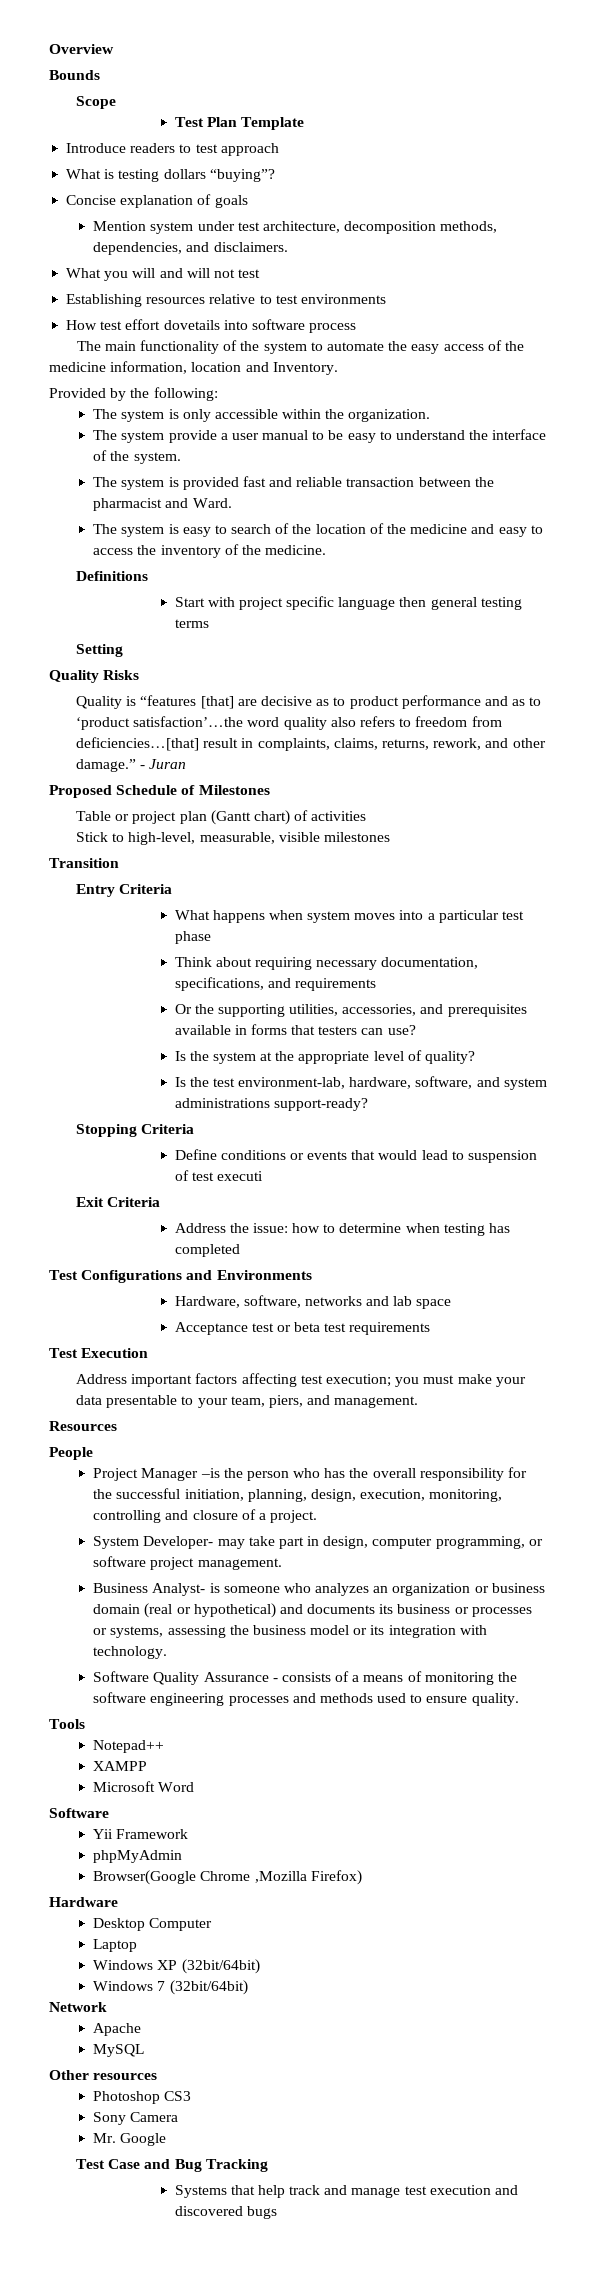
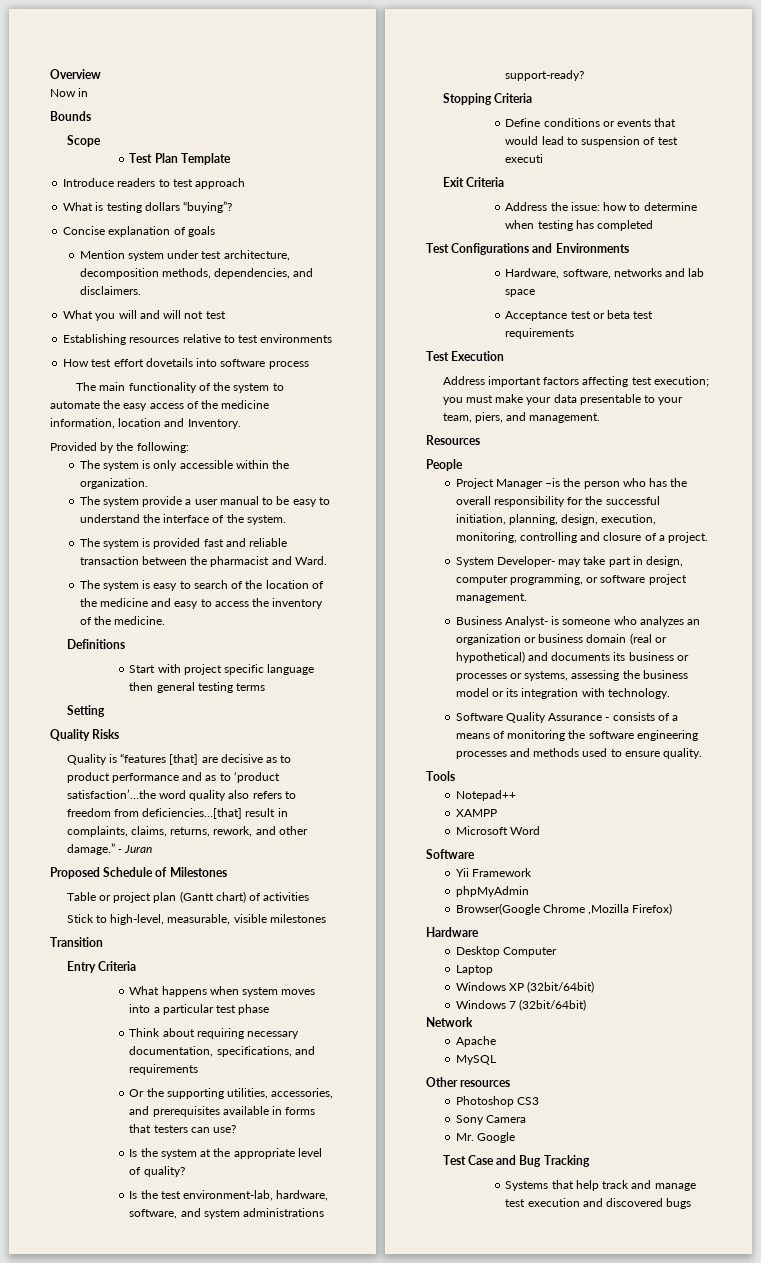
(114, 49) none -> [50,88,89,97] // Now in

